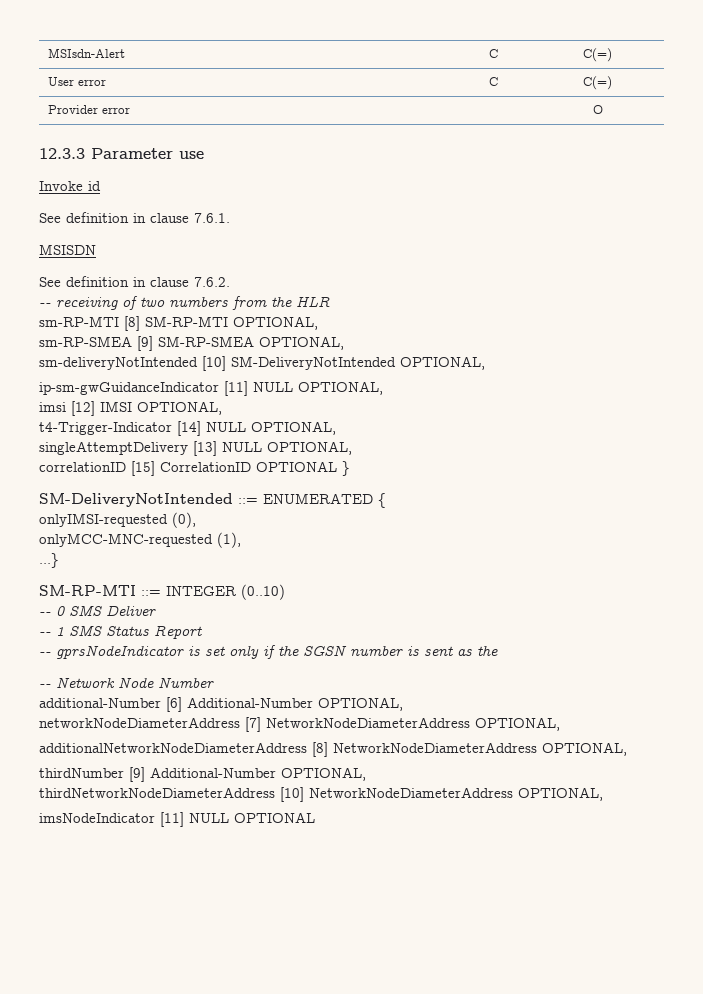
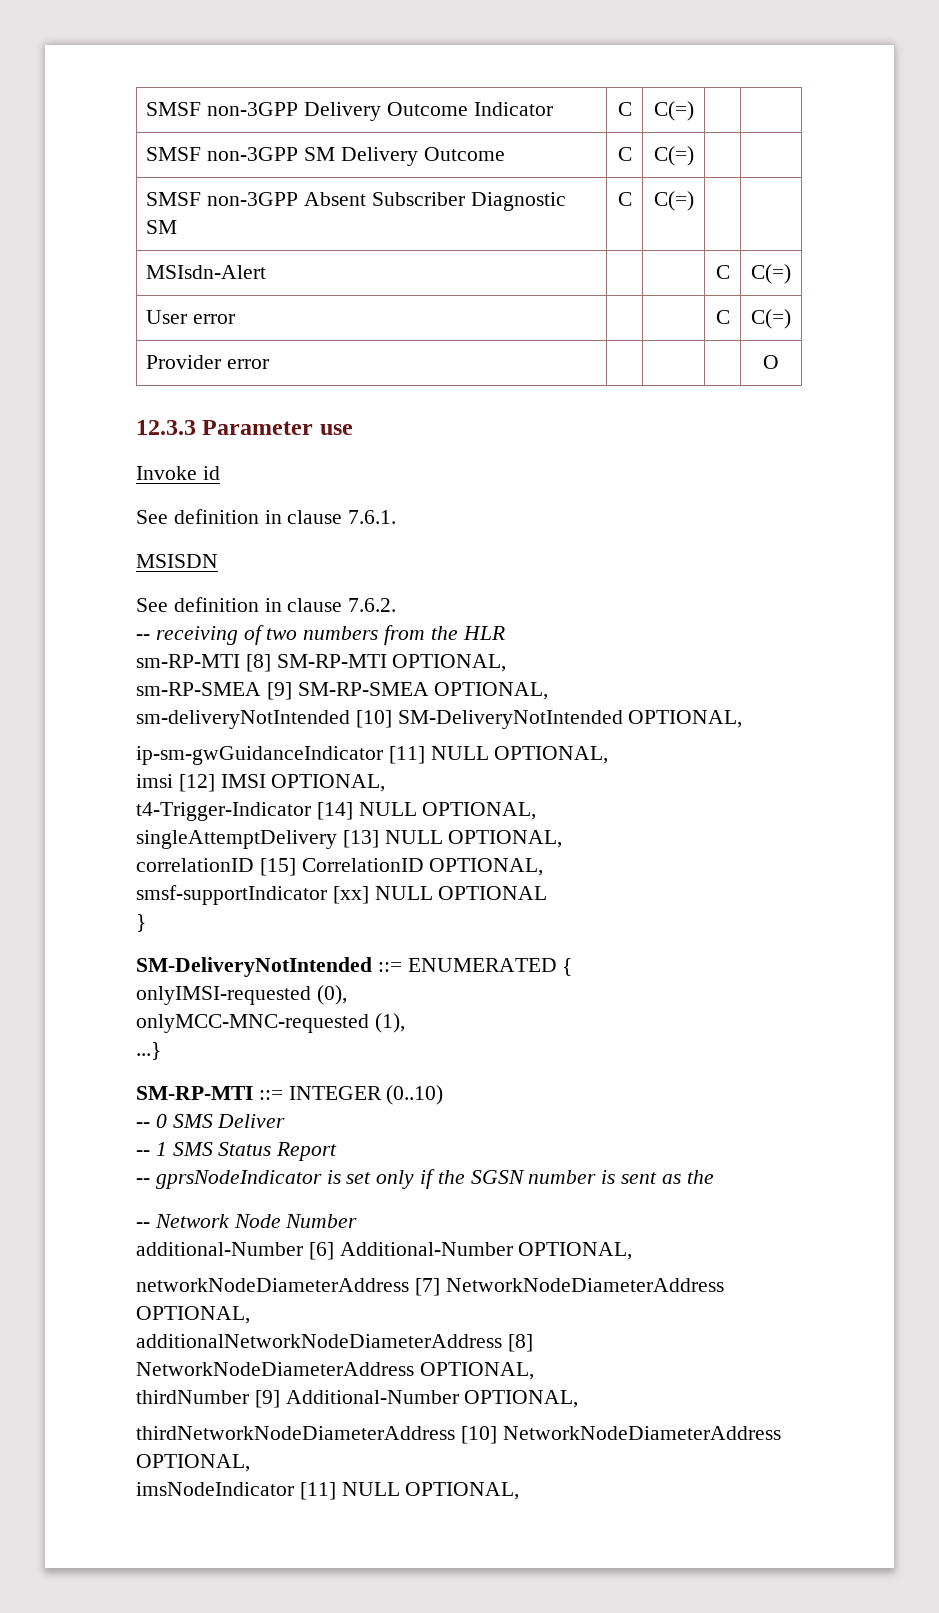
(47, 53) none -> [146,102,553,121] [617,102,632,116] [653,101,694,121] [146,147,505,166] [617,147,632,161] [653,146,694,166] [146,192,566,211] [146,220,178,234] [617,192,632,206] [653,191,694,211] SMSF non-3GPP Delivery Outcome Indicator | C | C(=) | | // SMSF non-3GPP SM Delivery Outcome | C | C(=) | | // SMSF non-3GPP Absent Subscriber Diagnostic SM | C | C(=) | | //
[256,461,337,472] OPTIONAL -> [429,858,544,876] [136,885,548,905] OPTIONAL, // smsf-supportIndicator [xx] NULL OPTIONAL //
[234,812,315,823] OPTIONAL -> [405,1482,520,1500] OPTIONAL,

